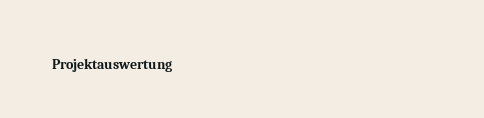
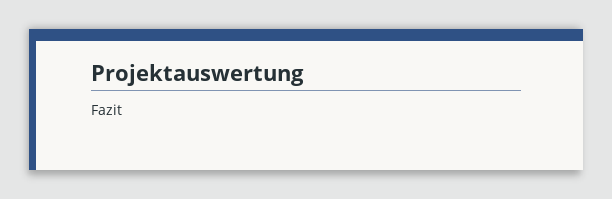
(172, 65) none -> [91,104,122,115] // Fazit

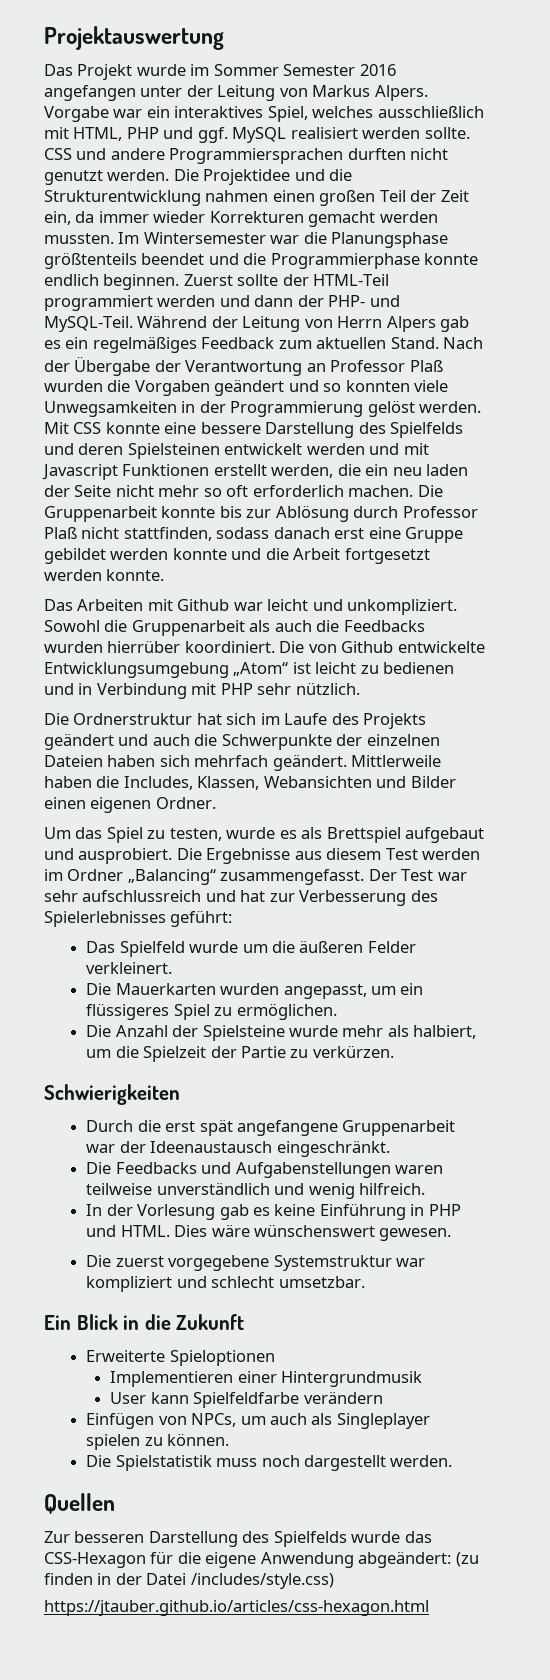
[91,104,122,115] Fazit -> [44,64,396,80] [44,85,428,101] [44,106,484,122] [44,127,470,143] [44,148,449,164] [44,169,353,185] [44,190,469,206] [44,211,438,227] [44,232,449,248] [44,252,479,269] [44,274,390,290] [44,295,400,311] [44,315,470,332] [44,336,484,353] [44,356,443,376] [44,379,449,396] [44,400,482,417] [44,422,464,438] [44,443,429,459] [42,464,469,480] [44,485,443,497] [44,505,478,522] [44,527,464,543] [44,548,430,564] [44,569,165,581] [44,599,458,615] [44,620,425,636] [44,640,485,653] [44,662,455,678] [44,682,360,699] [44,713,427,729] [44,733,440,750] [44,754,442,771] [44,776,456,790] [44,797,216,813] [44,827,485,843] [44,848,481,864] [44,869,467,885] [44,890,438,906] [44,910,233,927] [86,940,416,957] [86,962,173,974] [86,983,424,999] [86,1003,337,1020] [86,1025,477,1041] [86,1045,394,1062] [44,1084,180,1105] [86,1119,456,1136] [86,1140,390,1157] [86,1162,443,1178] [86,1182,425,1199] [86,1203,461,1220] [86,1224,452,1241] [86,1255,425,1271] [86,1276,365,1292] [44,1314,245,1330] [86,1350,275,1366] [110,1371,423,1387] [110,1391,383,1408] [86,1412,430,1429] [86,1433,230,1450] [86,1455,453,1471] [44,1493,115,1514] [44,1531,432,1547] [44,1551,479,1568] [44,1573,334,1589] [44,1600,429,1616] Das Projekt wurde im Sommer Semester 2016 angefangen unter der Leitung von Markus Alpers. Vorgabe war ein interaktives Spiel, welches ausschließlich mit HTML, PHP und ggf. MySQL realisiert werden sollte. CSS und andere Programmiersprachen durften nicht genutzt werden. Die Projektidee und die Strukturentwicklung nahmen einen großen Teil der Zeit ein, da immer wieder Korrekturen gemacht werden mussten. Im Wintersemester war die Planungsphase größtenteils beendet und die Programmierphase konnte endlich beginnen. Zuerst sollte der HTML-Teil programmiert werden und dann der PHP- und MySQL-Teil. Während der Leitung von Herrn Alpers gab es ein regelmäßiges Feedback zum aktuellen Stand. Nach der Übergabe der Verantwortung an Professor Plaß wurden die Vorgaben geändert und so konnten viele Unwegsamkeiten in der Programmierung gelöst werden. Mit CSS konnte eine bessere Darstellung des Spielfelds und deren Spielsteinen entwickelt werden und mit Javascript Funktionen erstellt werden, die ein neu laden der Seite nicht mehr so oft erforderlich machen. Die Gruppenarbeit konnte bis zur Ablösung durch Professor Plaß nicht stattfinden, sodass danach erst eine Gruppe gebildet werden konnte und die Arbeit fortgesetzt werden konnte. // Das Arbeiten mit Github war leicht und unkompliziert. Sowohl die Gruppenarbeit als auch die Feedbacks wurden hierrüber koordiniert. Die von Github entwickelte Entwicklungsumgebung „Atom“ ist leicht zu bedienen und in Verbindung mit PHP sehr nützlich. // Die Ordnerstruktur hat sich im Laufe des Projekts geändert und auch die Schwerpunkte der einzelnen Dateien haben sich mehrfach geändert. Mittlerweile haben die Includes, Klassen, Webansichten und Bilder einen eigenen Ordner. // Um das Spiel zu testen, wurde es als Brettspiel aufgebaut und ausprobiert. Die Ergebnisse aus diesem Test werden im Ordner „Balancing“ zusammengefasst. Der Test war sehr aufschlussreich und hat zur Verbesserung des Spielerlebnisses geführt: // Das Spielfeld wurde um die äußeren Felder verkleinert. // Die Mauerkarten wurden angepasst, um ein flüssigeres Spiel zu ermöglichen. // Die Anzahl der Spielsteine wurde mehr als halbiert, um die Spielzeit der Partie zu verkürzen. // Schwierigkeiten // Durch die erst spät angefangene Gruppenarbeit war der Ideenaustausch eingeschränkt. // Die Feedbacks und Aufgabenstellungen waren teilweise unverständlich und wenig hilfreich. // In der Vorlesung gab es keine Einführung in PHP und HTML. Dies wäre wünschenswert gewesen. // Die zuerst vorgegebene Systemstruktur war kompliziert und schlecht umsetzbar. // Ein Blick in die Zukunft // Erweiterte Spieloptionen // Implementieren einer Hintergrundmusik // User kann Spielfeldfarbe verändern // Einfügen von NPCs, um auch als Singleplayer spielen zu können. // Die Spielstatistik muss noch dargestellt werden. // Quellen // Zur besseren Darstellung des Spielfelds wurde das CSS-Hexagon für die eigene Anwendung abgeändert: (zu finden in der Datei /includes/style.css) // https://jtauber.github.io/articles/css-hexagon.html

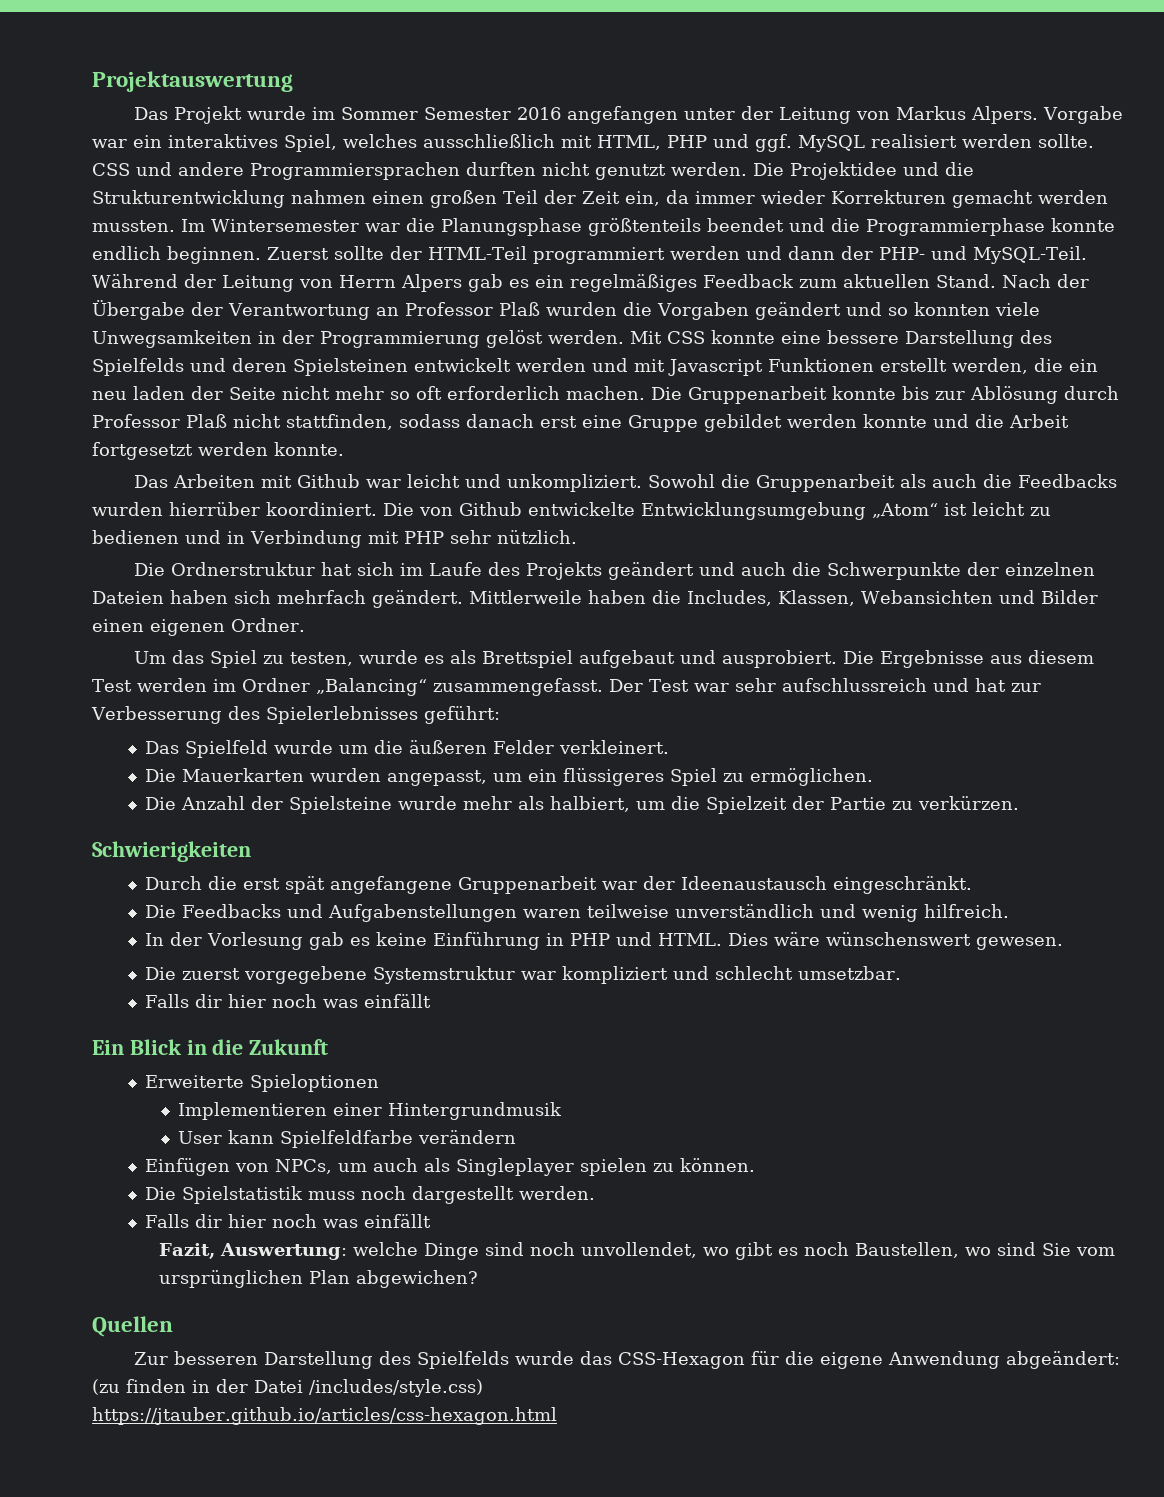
(365, 1282) none -> [145,994,432,1008] // Falls dir hier noch was einfällt
(453, 1461) none -> [145,1214,432,1228] [158,1242,1115,1260] [158,1270,478,1288] // Falls dir hier noch was einfällt // Fazit, Auswertung: welche Dinge sind noch unvollendet, wo gibt es noch Baustellen, wo sind Sie vom ursprünglichen Plan abgewichen?

